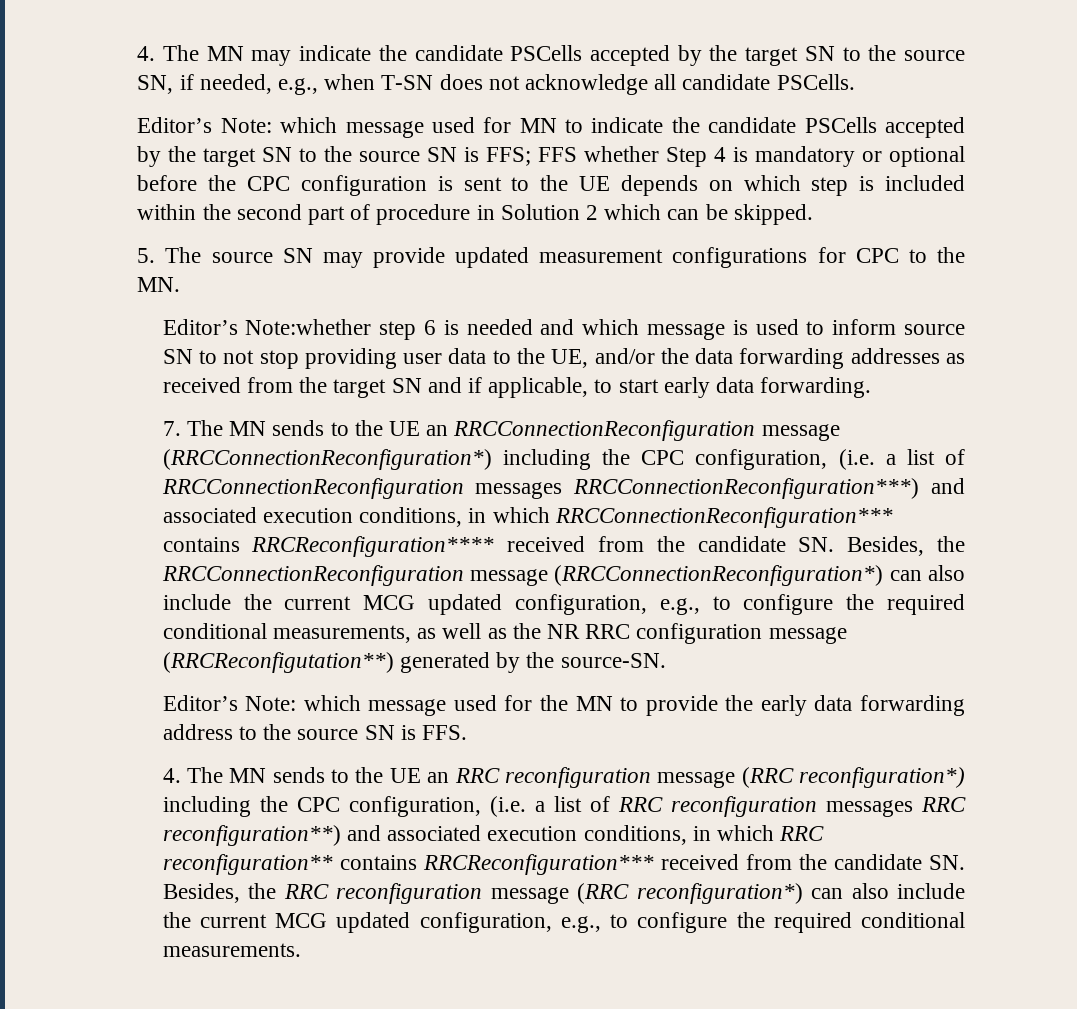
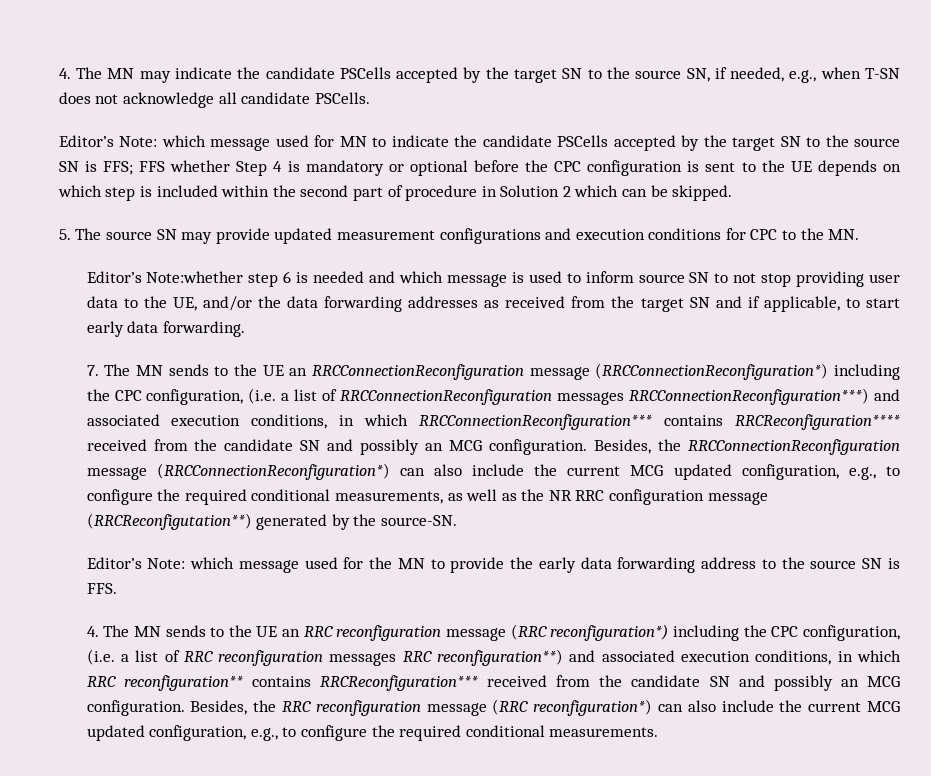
(808, 257) none -> [545,228,722,240] and execution conditions
[798,537,835,552] SN. -> [300,439,588,455] SN and possibly an MCG configuration.
[929,855,965,870] SN. -> [709,675,900,691] [86,700,185,716] SN and possibly an MCG configuration.

